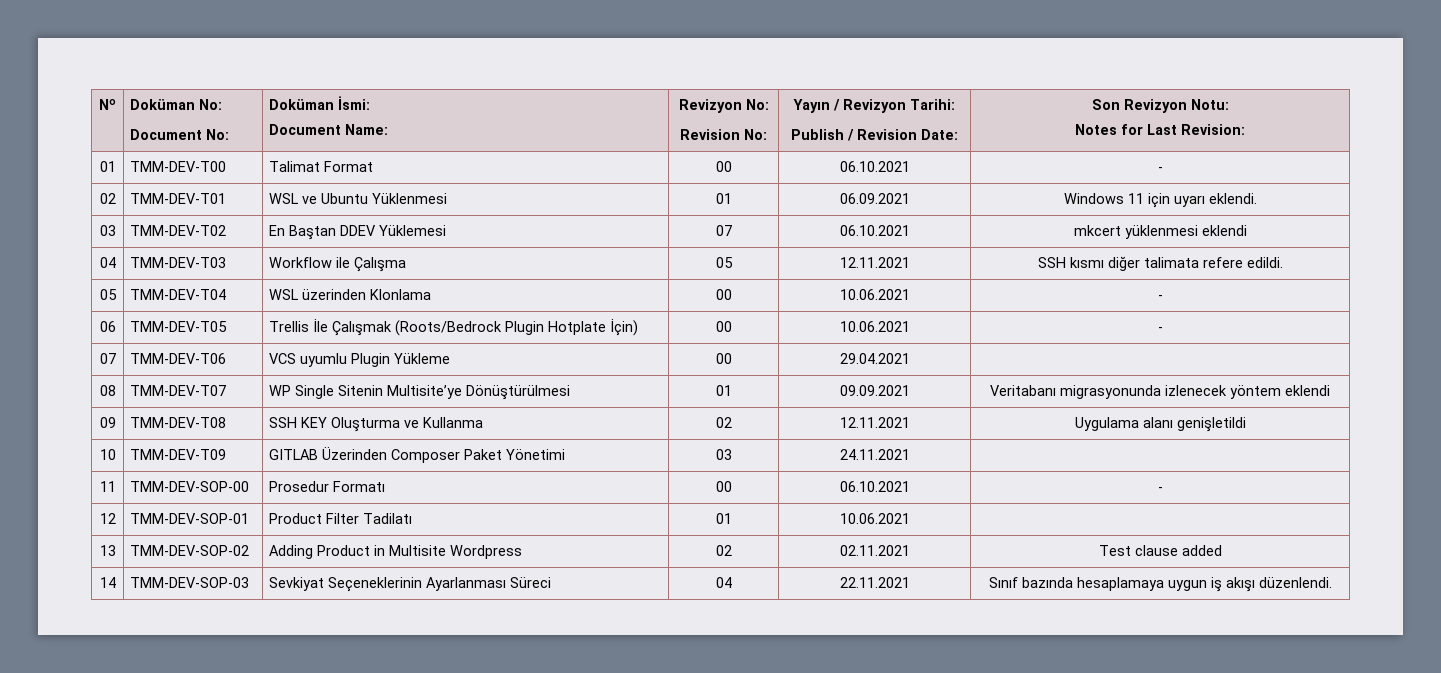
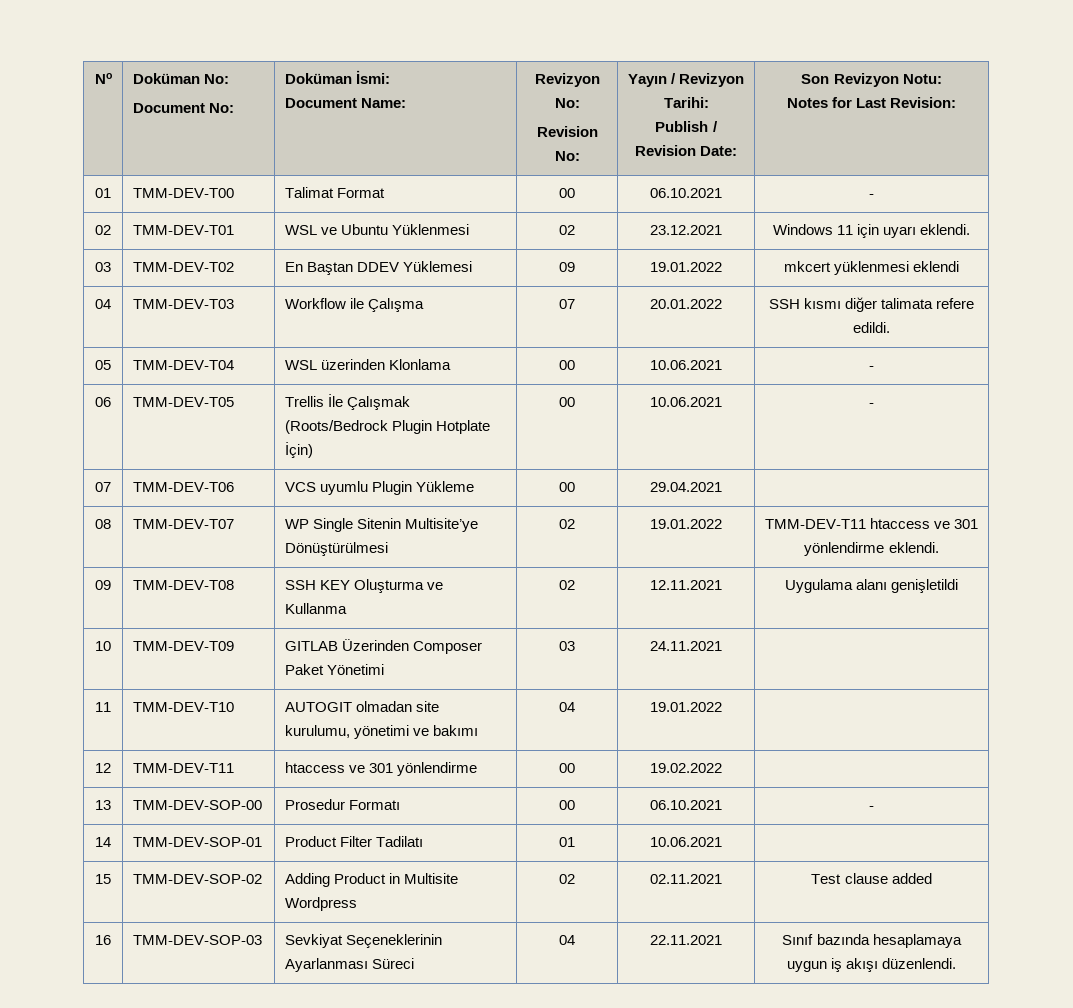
[715,193,732,204] [839,193,910,204] 01 | 06.09.2021 -> [559,225,575,235] [650,225,722,235] 02 | 23.12.2021
[715,225,732,236] [839,225,910,236] 07 | 06.10.2021 -> [559,262,575,272] [650,262,722,272] 09 | 19.01.2022
[715,257,733,268] [839,257,910,268] 05 | 12.11.2021 -> [559,299,575,309] [650,299,722,309] 07 | 20.01.2022
[715,385,732,396] [839,385,910,396] [990,385,1331,399] 01 | 09.09.2021 | Veritabanı migrasyonunda izlenecek yöntem eklendi -> [559,519,575,529] [650,519,722,529] [764,518,979,529] [804,542,939,556] 02 | 19.01.2022 | TMM-DEV-T11 htaccess ve 301 yönlendirme eklendi.
(116, 486) none -> [132,702,234,712] [284,701,439,712] [284,725,478,739] [559,702,575,712] [650,702,722,712] [95,763,111,773] [132,763,234,773] [284,762,477,776] [559,763,575,773] [650,763,722,773] [95,800,111,810] | TMM-DEV-T10 | AUTOGIT olmadan site kurulumu, yönetimi ve bakımı | 04 | 19.01.2022 | // 12 | TMM-DEV-T11 | htaccess ve 301 yönlendirme | 00 | 19.02.2022 | // 13
[99,513,116,524] 12 -> [95,837,111,847] 14
[99,545,116,556] 13 -> [95,874,111,884] 15
[99,577,116,588] 14 -> [95,935,111,945] 16

